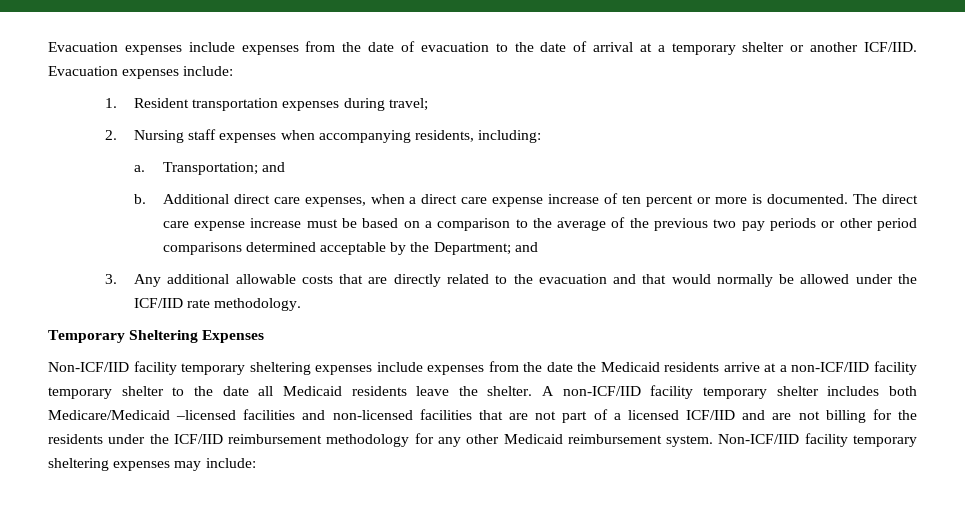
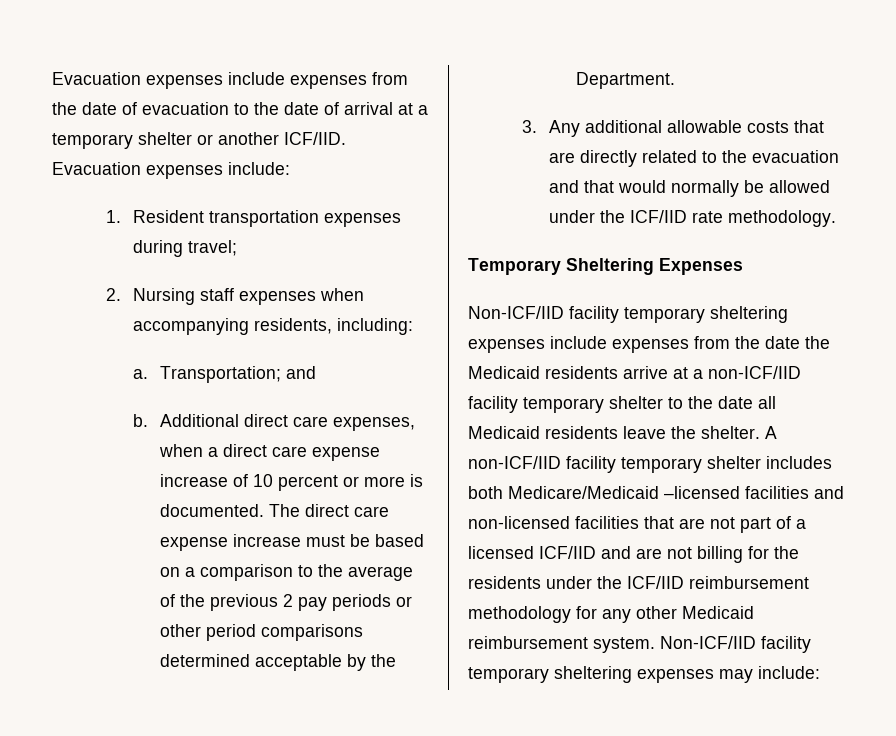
[622,195,642,204] ten -> [253,474,274,487] 10
[713,219,737,228] two -> [283,594,294,607] 2
[433,242,538,255] Department; and -> [576,72,676,89] Department.

